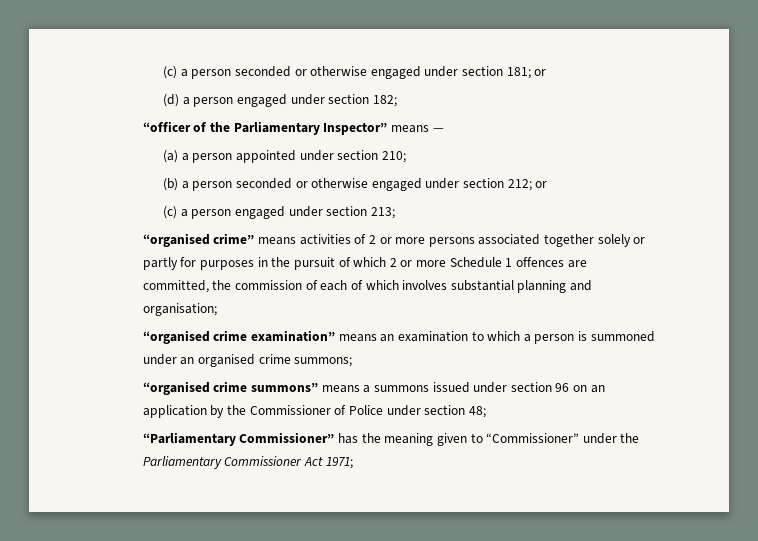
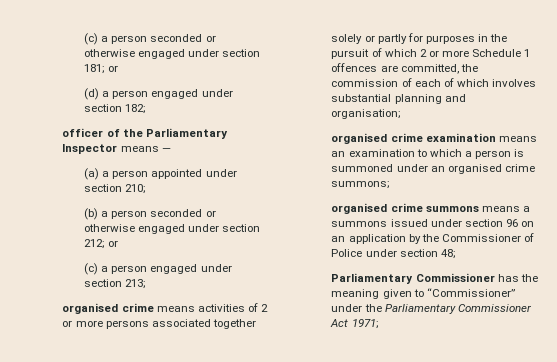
[142,121,191,132] “officer -> [62,128,104,137] officer
[323,122,388,135] Inspector” -> [62,144,118,154] Inspector
[142,233,255,247] “organised crime” -> [62,303,154,314] organised crime
[142,330,335,344] “organised crime examination” -> [331,133,496,144] organised crime examination
[142,381,318,395] “organised crime summons” -> [331,203,479,214] organised crime summons
[142,432,335,446] “Parliamentary Commissioner” -> [331,273,495,284] Parliamentary Commissioner

